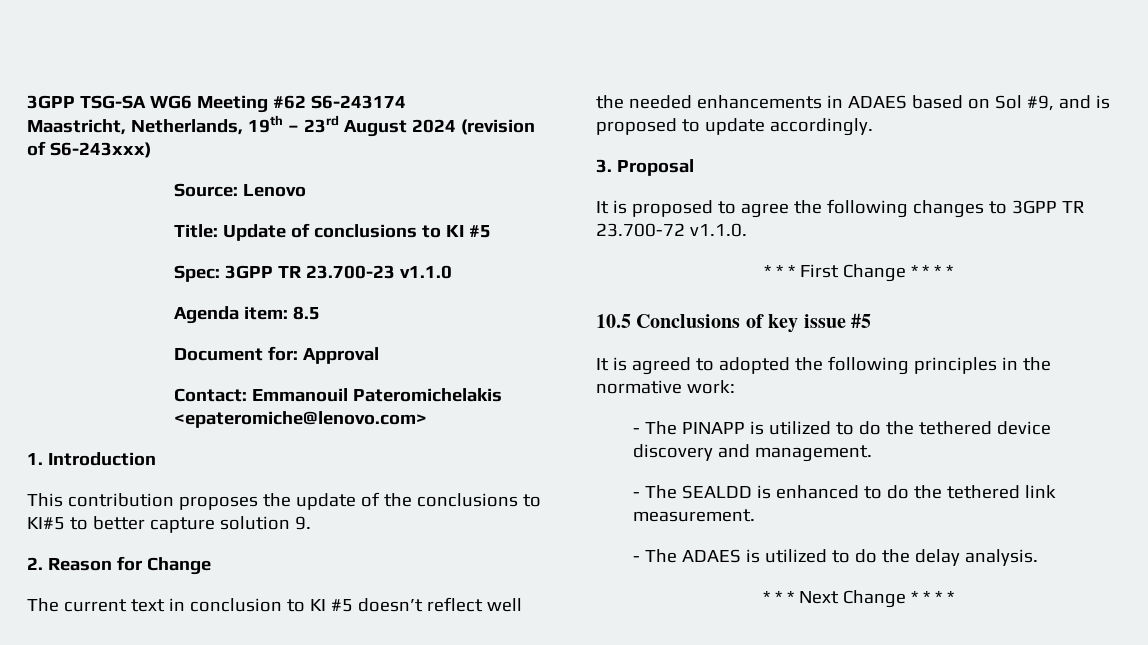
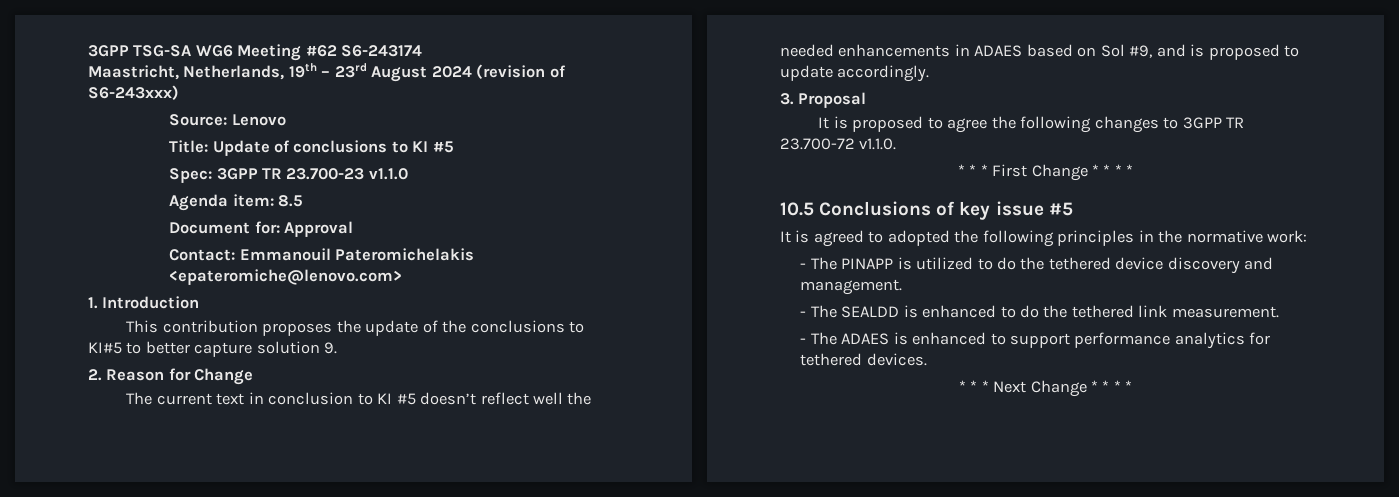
[764,549,1038,566] utilized to do the delay analysis. -> [912,332,1271,349] [800,353,927,366] enhanced to support performance analytics for tethered devices.

